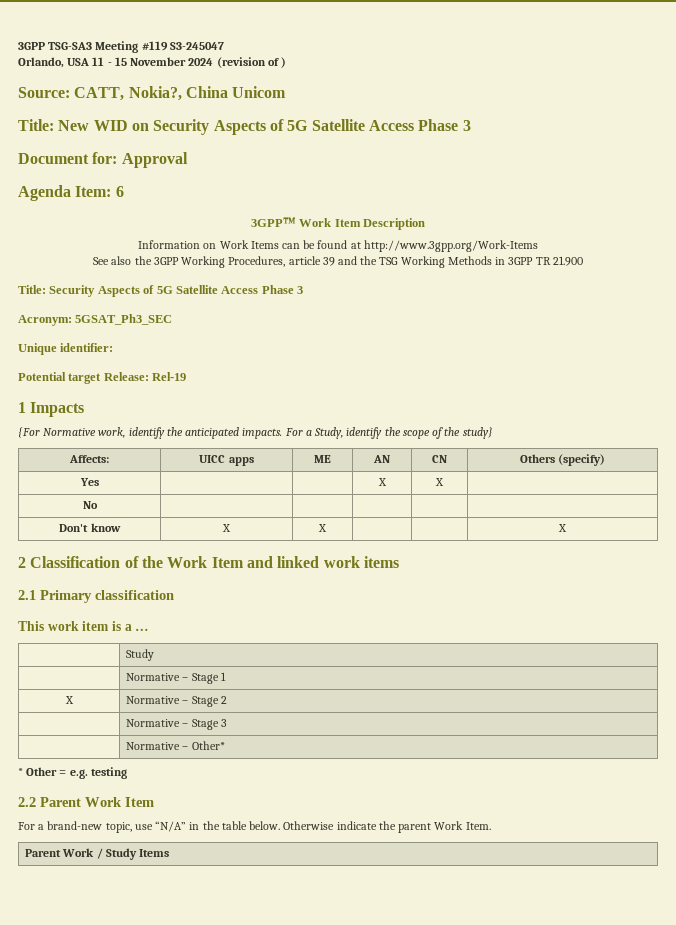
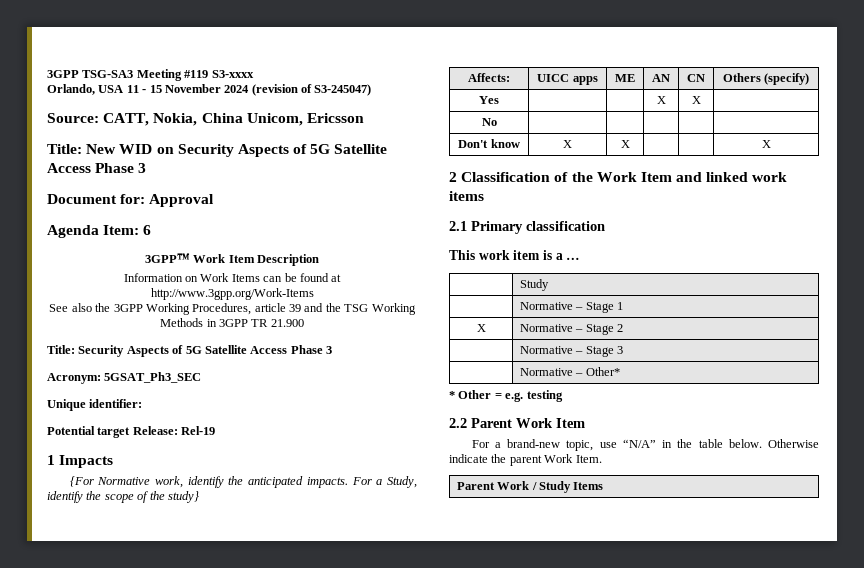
[169,42,224,50] S3-245047 -> [211,70,254,78] S3-xxxx
[281,57,287,68] ) -> [314,84,372,96] S3-245047)
[128,86,287,101] Nokia?, China Unicom -> [153,113,364,126] Nokia, China Unicom, Ericsson

